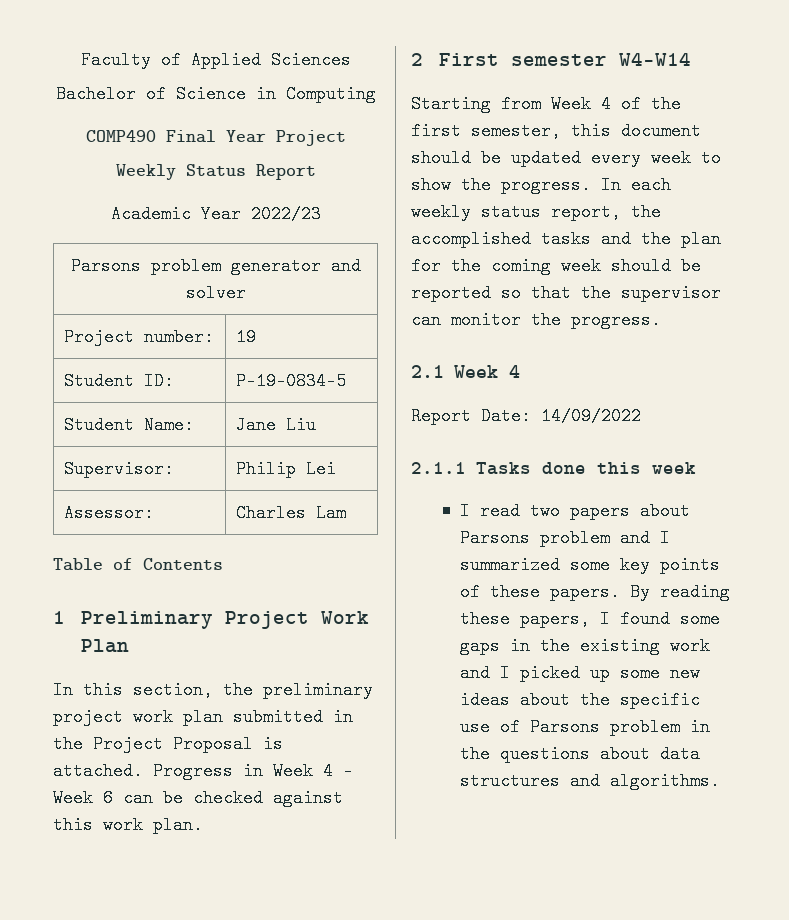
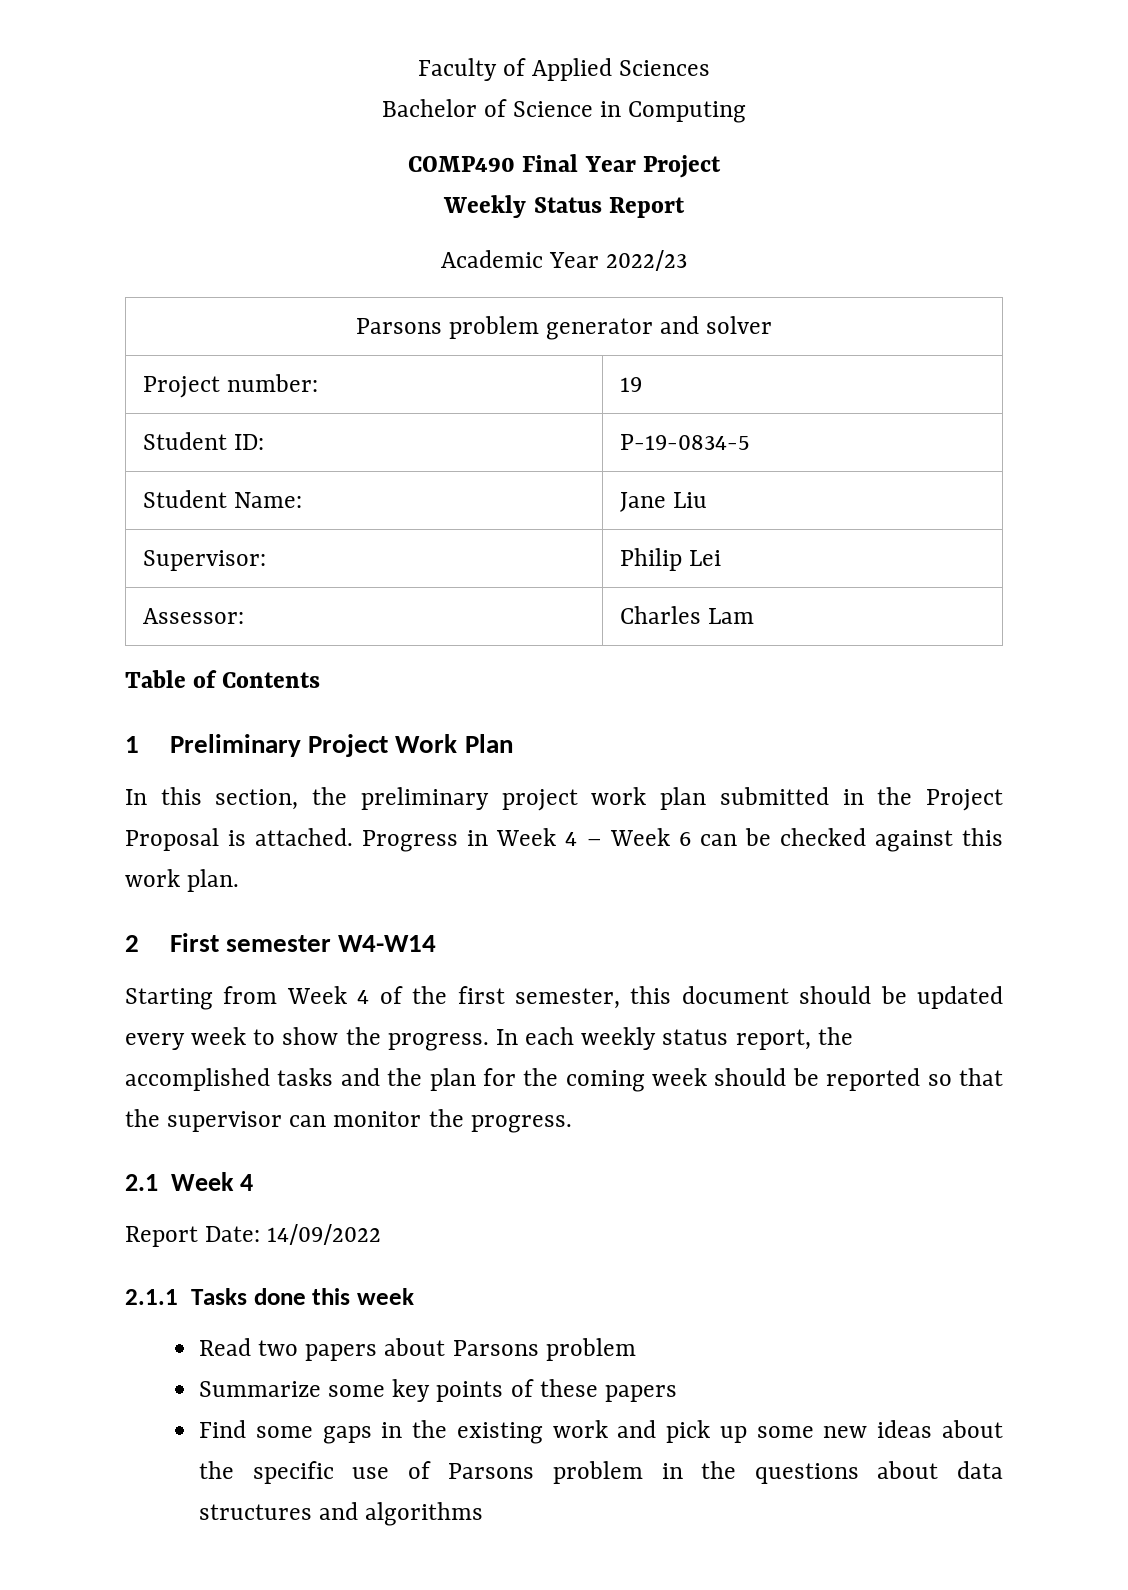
[460,502,521,520] I read -> [199,1338,252,1356] Read
[620,529,671,547] [460,556,561,574] and I summarized -> [199,1381,322,1397] // Summarize
[550,583,731,601] [460,610,671,628] papers. By reading these papers, I found -> [604,1385,677,1402] [199,1420,247,1438] papers // Find
[500,664,581,682] I picked -> [666,1420,711,1443] pick
[610,772,721,790] algorithms. -> [365,1502,484,1526] algorithms

